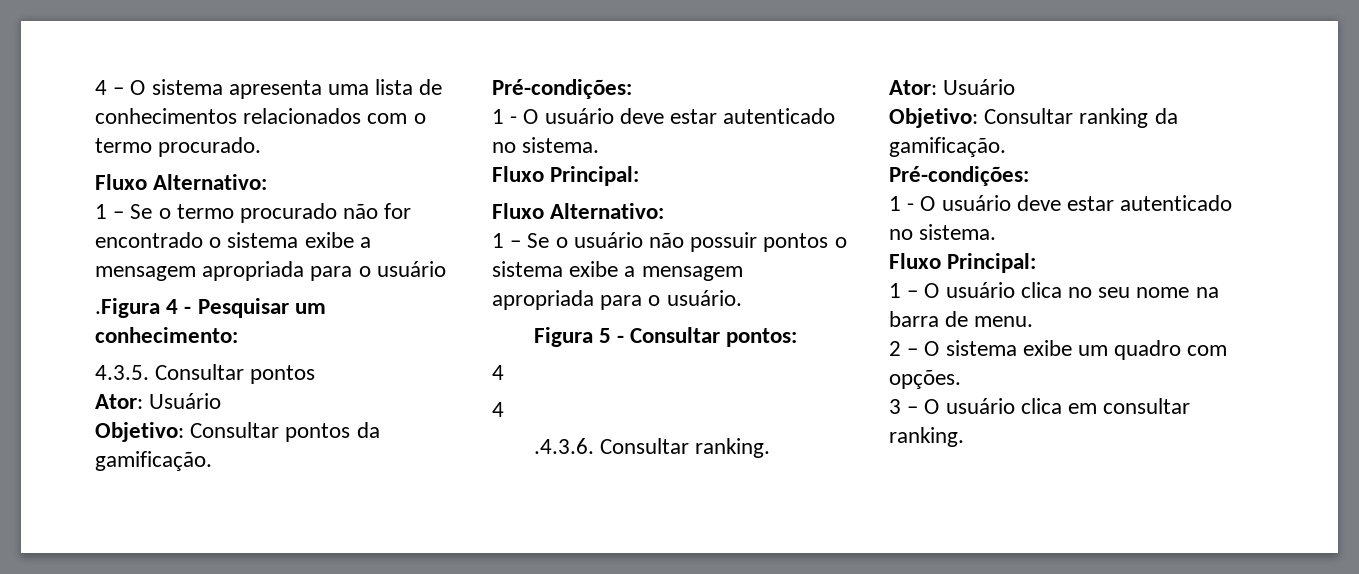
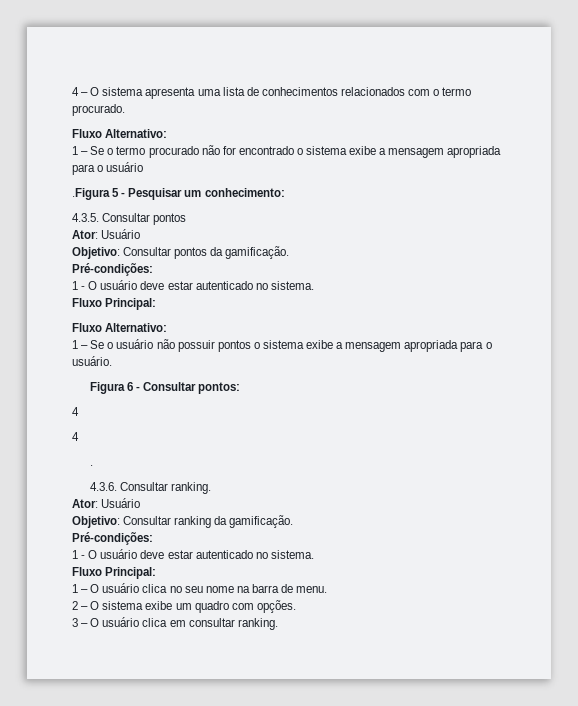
[166,299,179,314] 4 -> [112,188,120,197] 5
[598,328,611,343] 5 -> [126,382,133,391] 6
[533,438,594,454] .4.3.6. -> [89,465,93,466] [89,482,117,491] . // 4.3.6.

